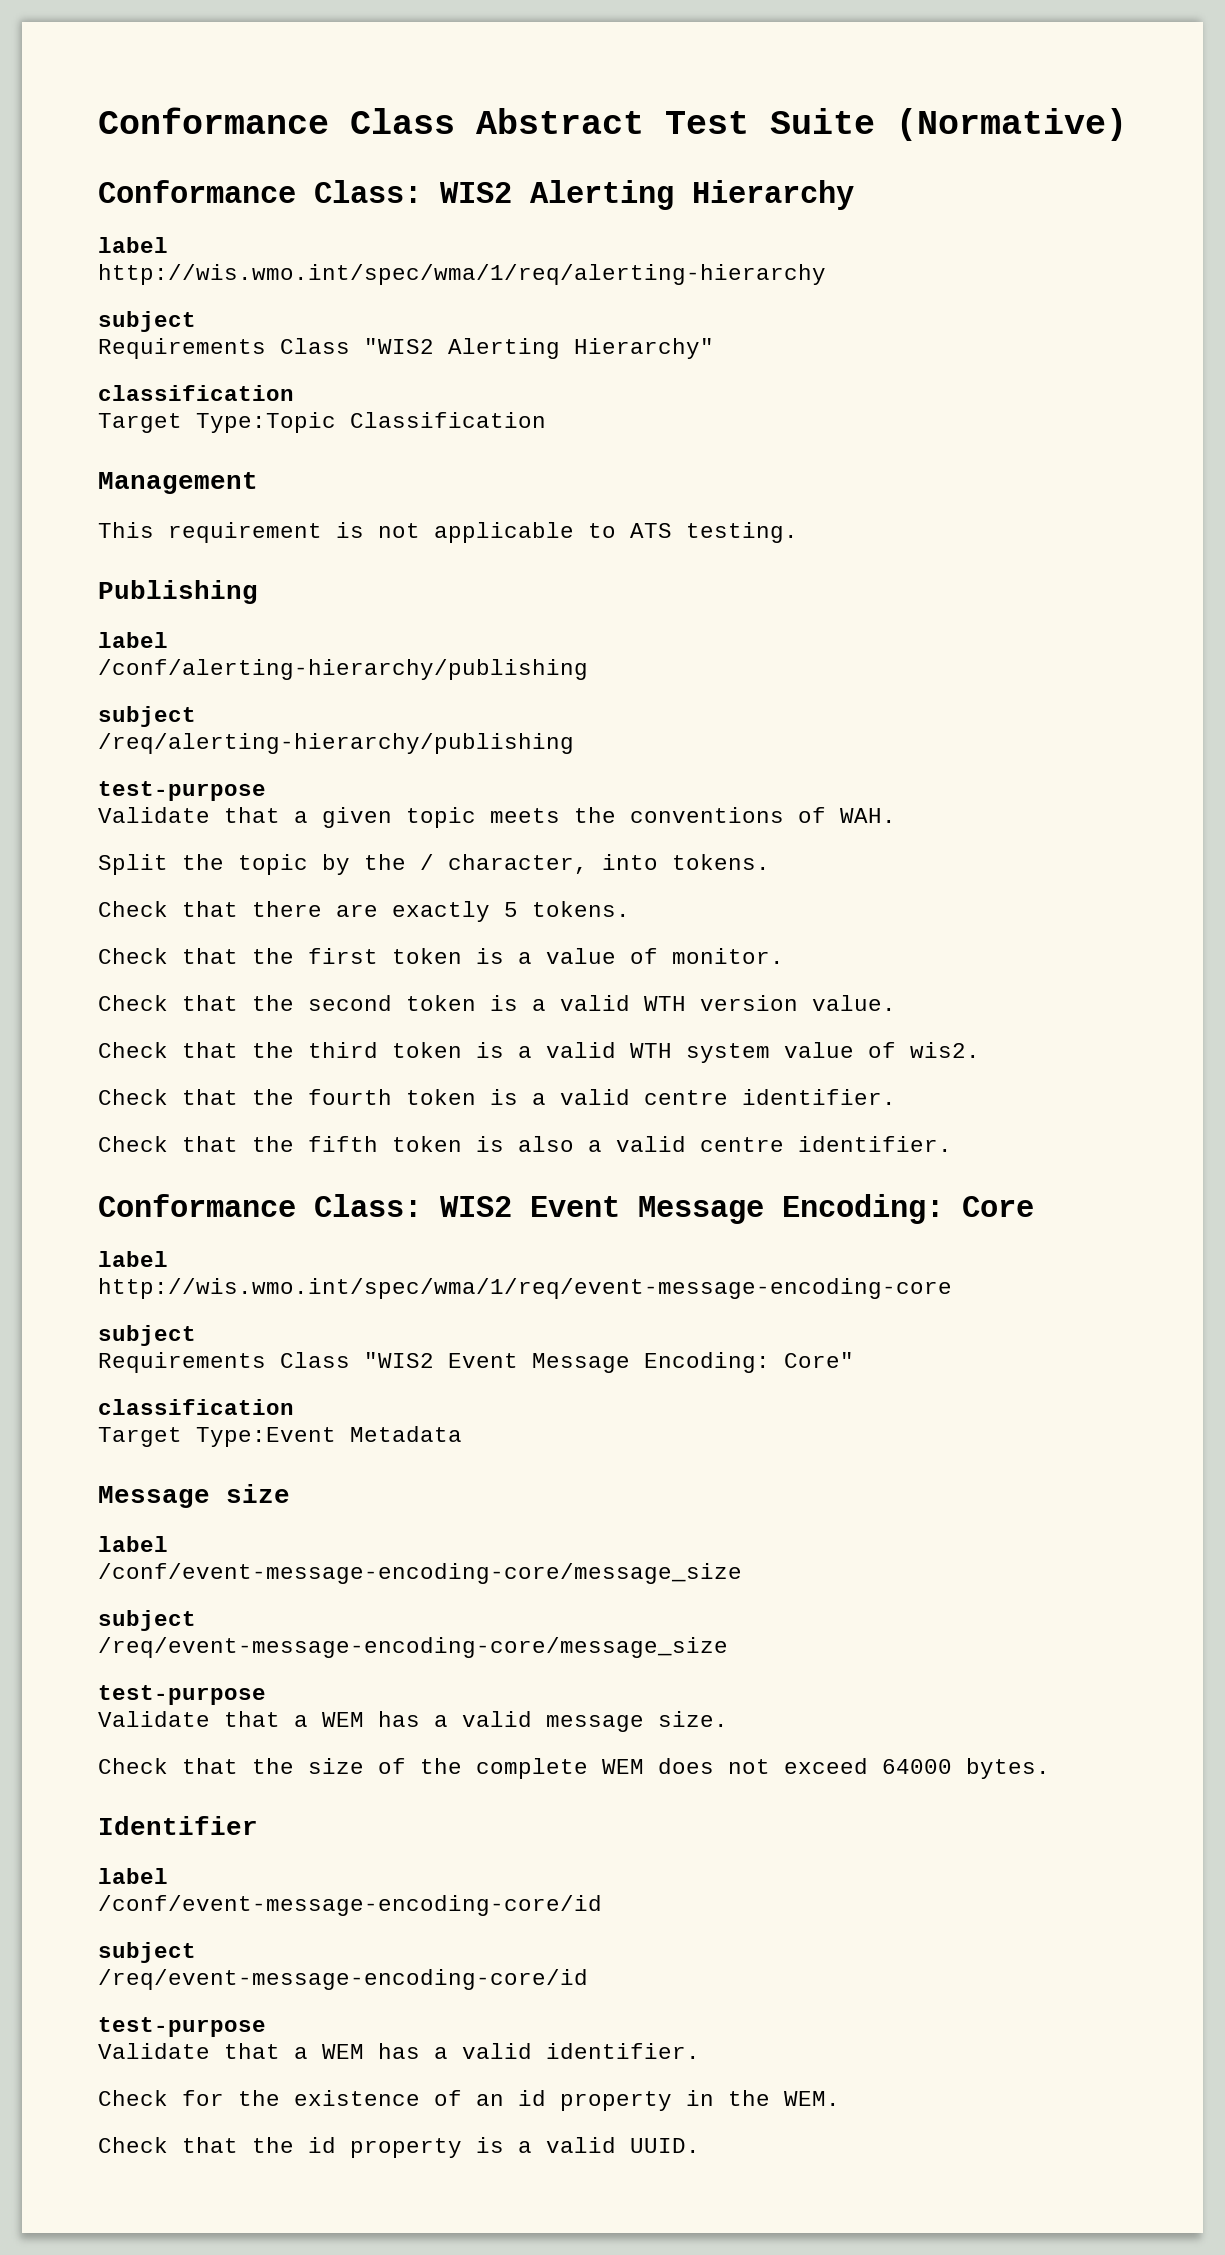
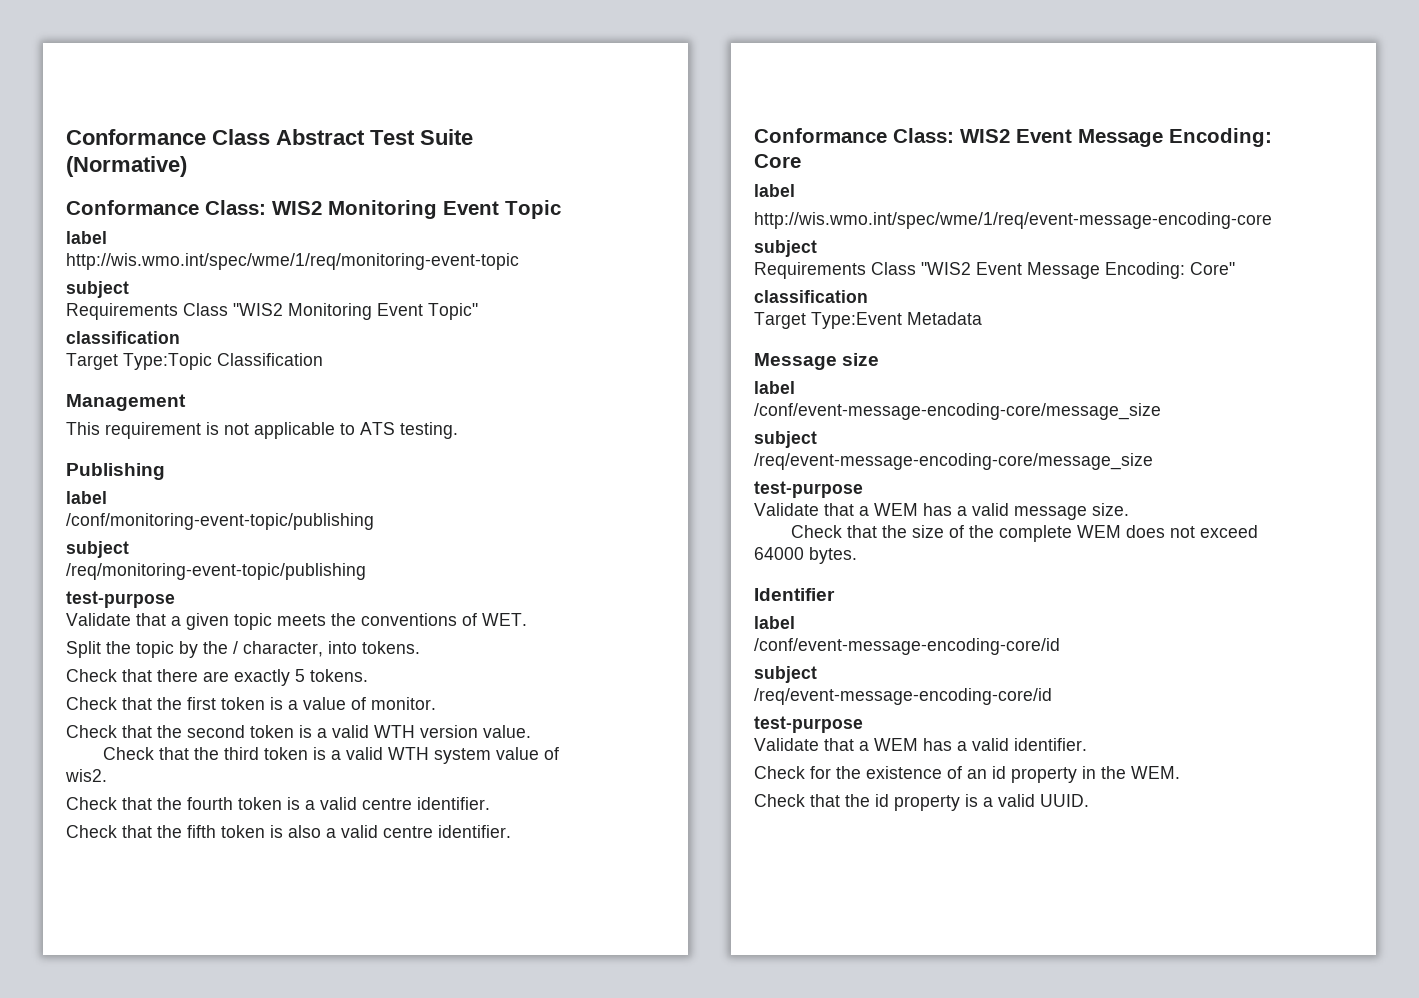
[530,180,854,210] [98,237,168,253] [98,264,826,285] [98,311,196,332] [98,338,714,359] Alerting Hierarchy // label // http://wis.wmo.int/spec/wma/1/req/alerting-hierarchy // subject // Requirements Class "WIS2 Alerting Hierarchy" -> [328,200,561,219] [66,231,107,244] [66,253,519,270] [66,281,129,298] [66,303,478,320] Monitoring Event Topic // label // http://wis.wmo.int/spec/wme/1/req/monitoring-event-topic // subject // Requirements Class "WIS2 Monitoring Event Topic"
[98,659,588,680] [98,706,196,727] [98,733,574,754] /conf/alerting-hierarchy/publishing // subject // /req/alerting-hierarchy/publishing -> [66,513,374,530] [66,541,129,558] [66,563,366,580] /conf/monitoring-event-topic/publishing // subject // /req/monitoring-event-topic/publishing
[840,808,896,823] WAH. -> [482,613,527,626] WET.
[98,1278,952,1299] http://wis.wmo.int/spec/wma/1/req/event-message-encoding-core -> [754,212,1272,229] http://wis.wmo.int/spec/wme/1/req/event-message-encoding-core

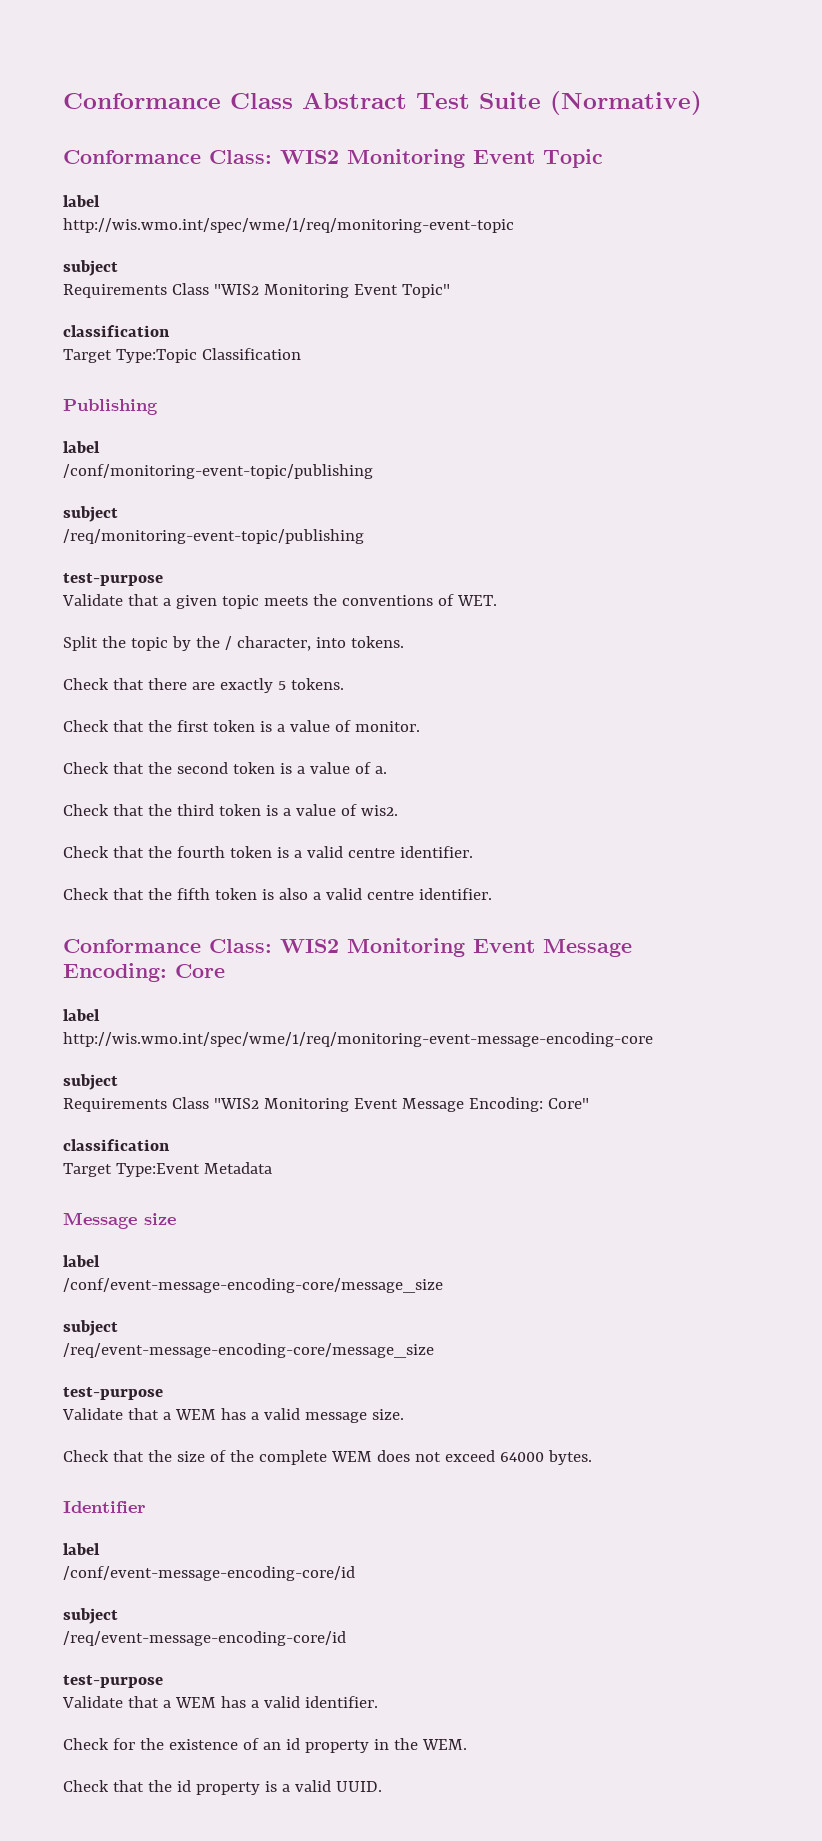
[66,394,186,411] [66,422,458,439] // Management // This requirement is not applicable to ATS testing. -> (301, 354) none
[332,725,531,738] valid WTH version value. -> [309,762,387,774] value of a.
[346,747,492,764] valid WTH system -> (291, 812) none
(1010, 136) none -> [347,938,465,957] Monitoring
[754,212,1272,229] [754,240,817,257] [754,262,971,279] http://wis.wmo.int/spec/wme/1/req/event-message-encoding-core // subject // Requirements Class "WIS2 -> [63,1032,653,1047] [63,1074,118,1090] [63,1097,349,1112] http://wis.wmo.int/spec/wme/1/req/monitoring-event-message-encoding-core // subject // Requirements Class "WIS2 Monitoring

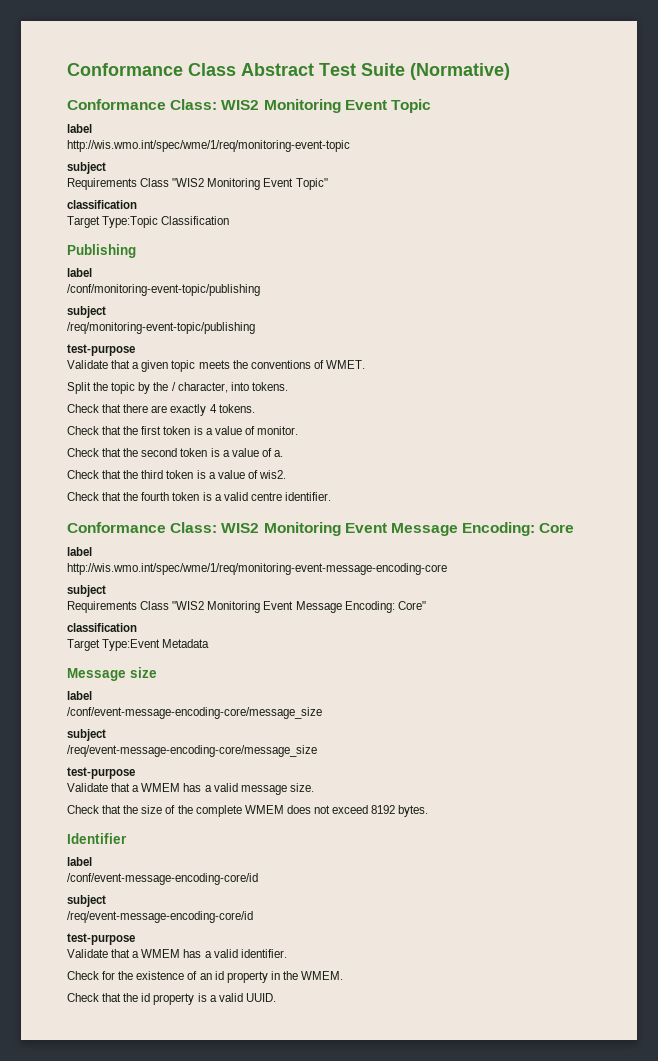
[456,595,497,606] WET. -> [325,360,365,369] WMET.
[277,681,286,690] 5 -> [209,404,217,413] 4
[63,888,492,900] // Check that the fifth token is also a valid centre identifier. -> (331, 496) none
[174,1409,216,1420] WEM -> [141,783,181,792] WMEM
[330,1451,372,1462] WEM -> [244,805,284,814] WMEM
[499,1452,544,1462] 64000 -> [371,805,396,814] 8192
[174,1697,216,1708] WEM -> [141,949,181,958] WMEM
[421,1739,467,1750] WEM. -> [301,971,344,980] WMEM.

